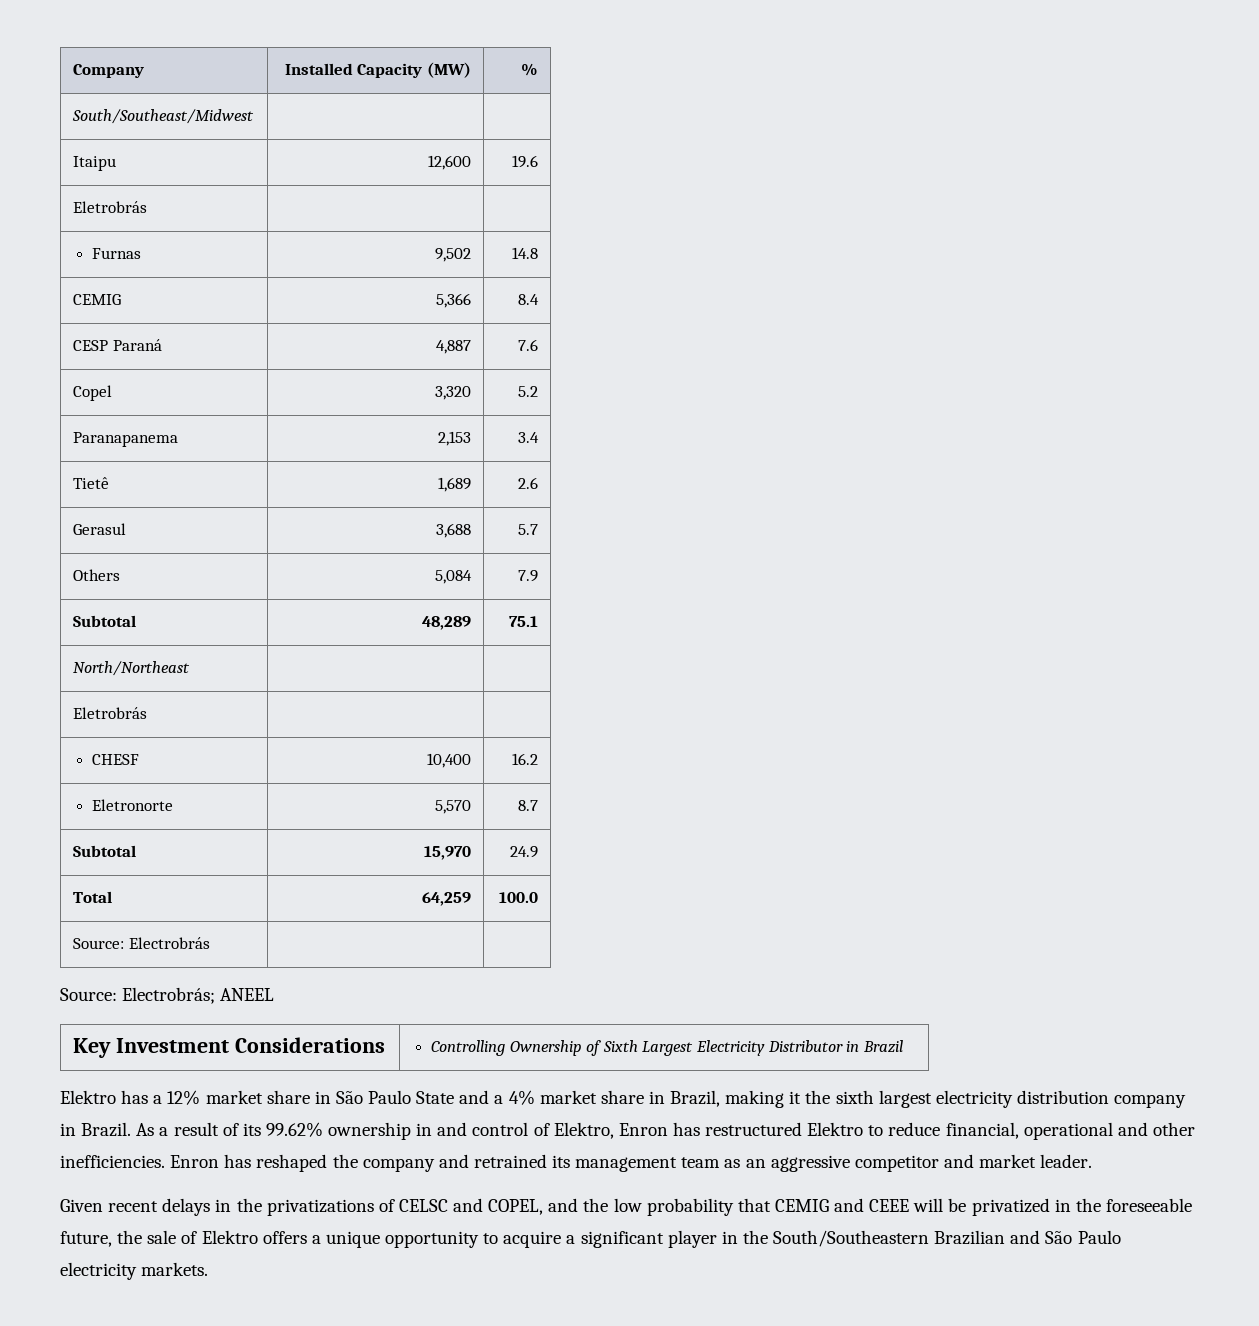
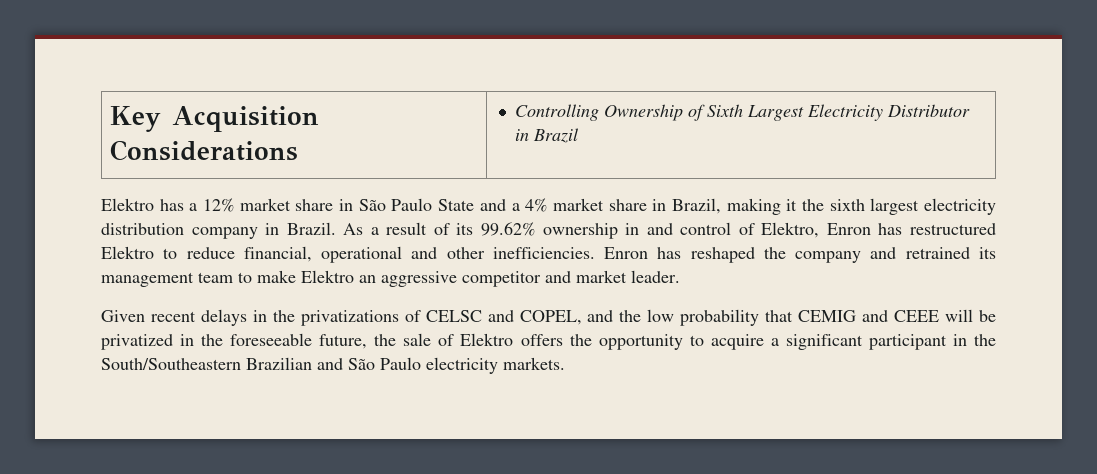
[73,64,145,78] [284,62,471,78] [520,63,538,76] [72,109,255,124] [73,156,117,171] [427,155,471,170] [511,155,538,168] [73,201,148,213] [91,248,141,259] [434,248,471,262] [511,247,538,259] [73,294,122,305] [435,293,471,308] [517,294,539,305] [73,339,162,351] [435,340,471,354] [517,339,538,351] [73,385,113,401] [434,386,471,400] [517,386,538,397] [73,432,179,447] [437,431,471,446] [517,432,539,443] [73,477,110,489] [437,477,471,492] [517,477,538,489] [73,523,127,535] [435,523,471,538] [517,524,538,535] [73,569,121,581] [434,570,472,584] [517,570,538,582] [73,615,137,627] [421,616,471,630] [508,616,538,627] [73,661,191,676] [73,707,148,719] [91,754,139,765] [426,753,471,768] [511,753,538,765] [91,799,173,811] [434,800,471,814] [517,800,538,811] [73,845,137,857] [423,846,471,860] [509,846,538,858] [73,891,113,903] [421,892,471,906] [498,892,538,903] [73,937,210,949] [60,987,275,1004] [73,1038,230,1058] Company | Installed Capacity (MW) | % // South/Southeast/Midwest | | // Itaipu | 12,600 | 19.6 // Eletrobrás | | // Furnas | 9,502 | 14.8 // CEMIG | 5,366 | 8.4 // CESP Paraná | 4,887 | 7.6 // Copel | 3,320 | 5.2 // Paranapanema | 2,153 | 3.4 // Tietê | 1,689 | 2.6 // Gerasul | 3,688 | 5.7 // Others | 5,084 | 7.9 // Subtotal | 48,289 | 75.1 // North/Northeast | | // Eletrobrás | | // CHESF | 10,400 | 16.2 // Eletronorte | 5,570 | 8.7 // Subtotal | 15,970 | 24.9 // Total | 64,259 | 100.0 // Source: Electrobrás | | // Source: Electrobrás; ANEEL // Key Investment -> [110,106,320,132] Key Acquisition
[724,1159,741,1168] as -> [238,270,354,283] to make Elektro
[311,1231,380,1248] a unique -> [569,334,592,346] the
[667,1230,717,1248] player -> [868,334,947,350] participant

